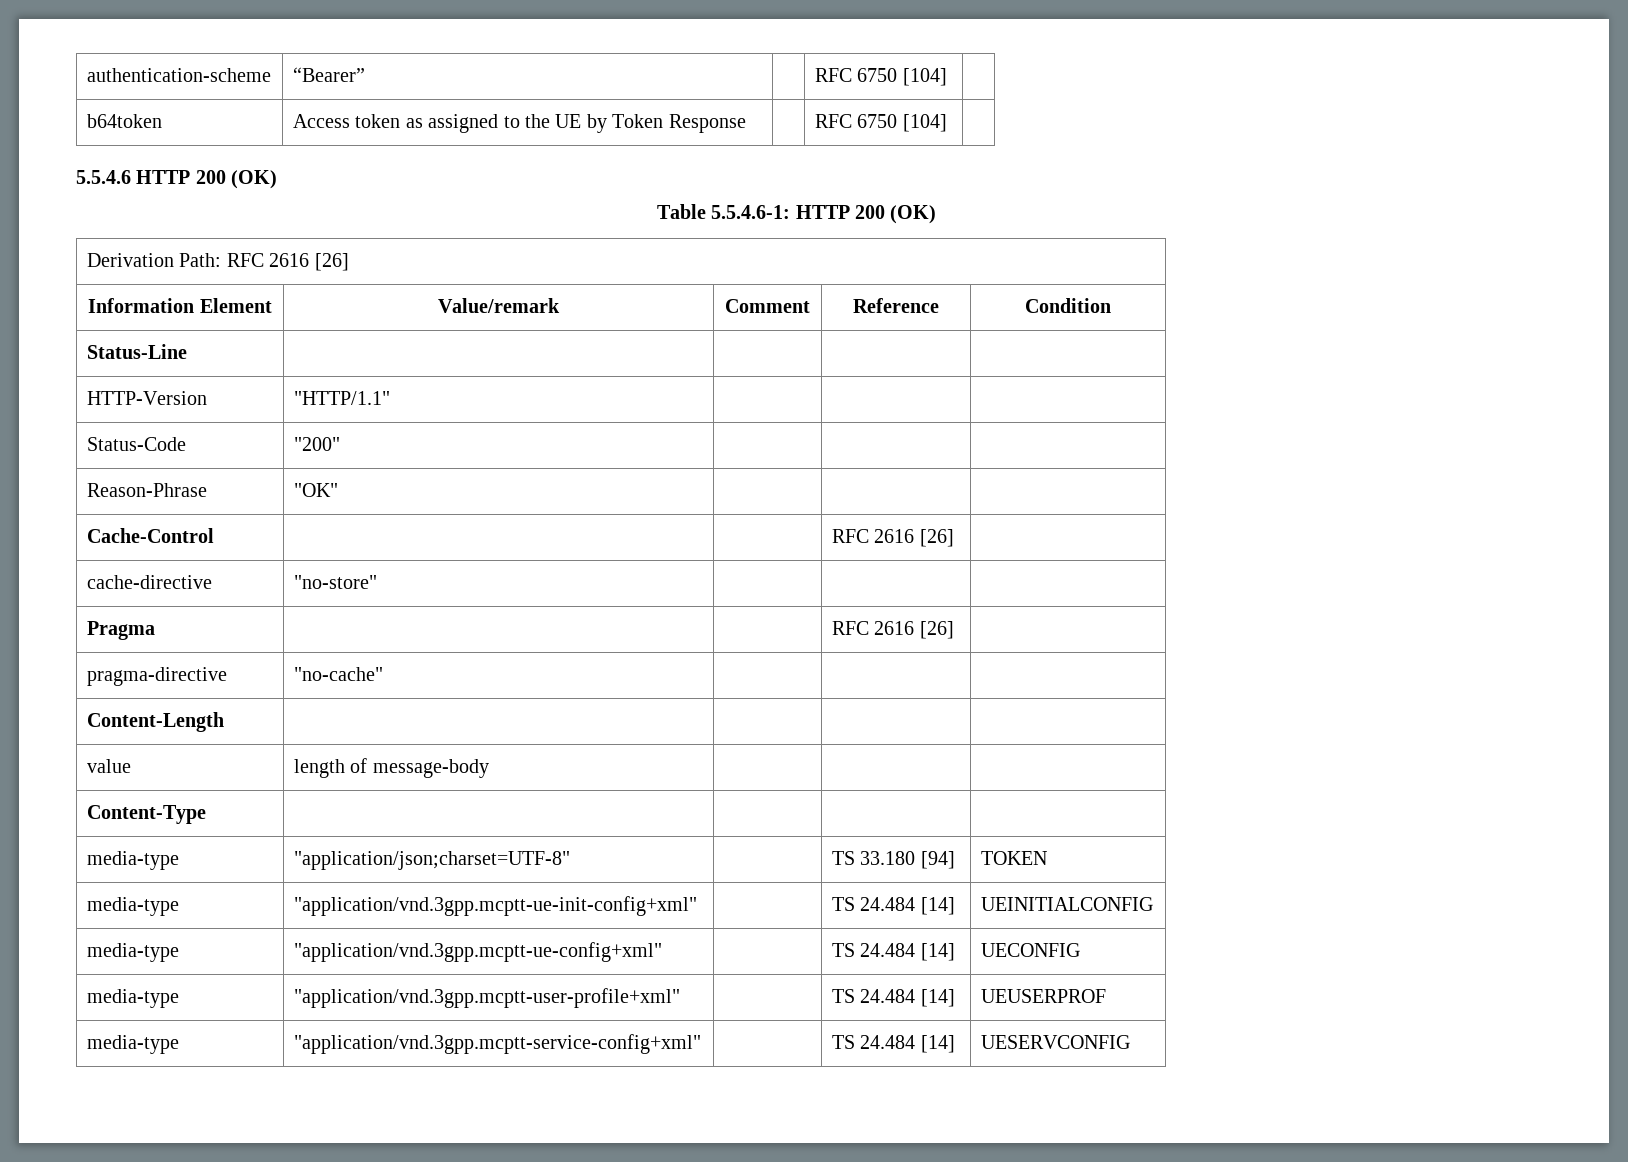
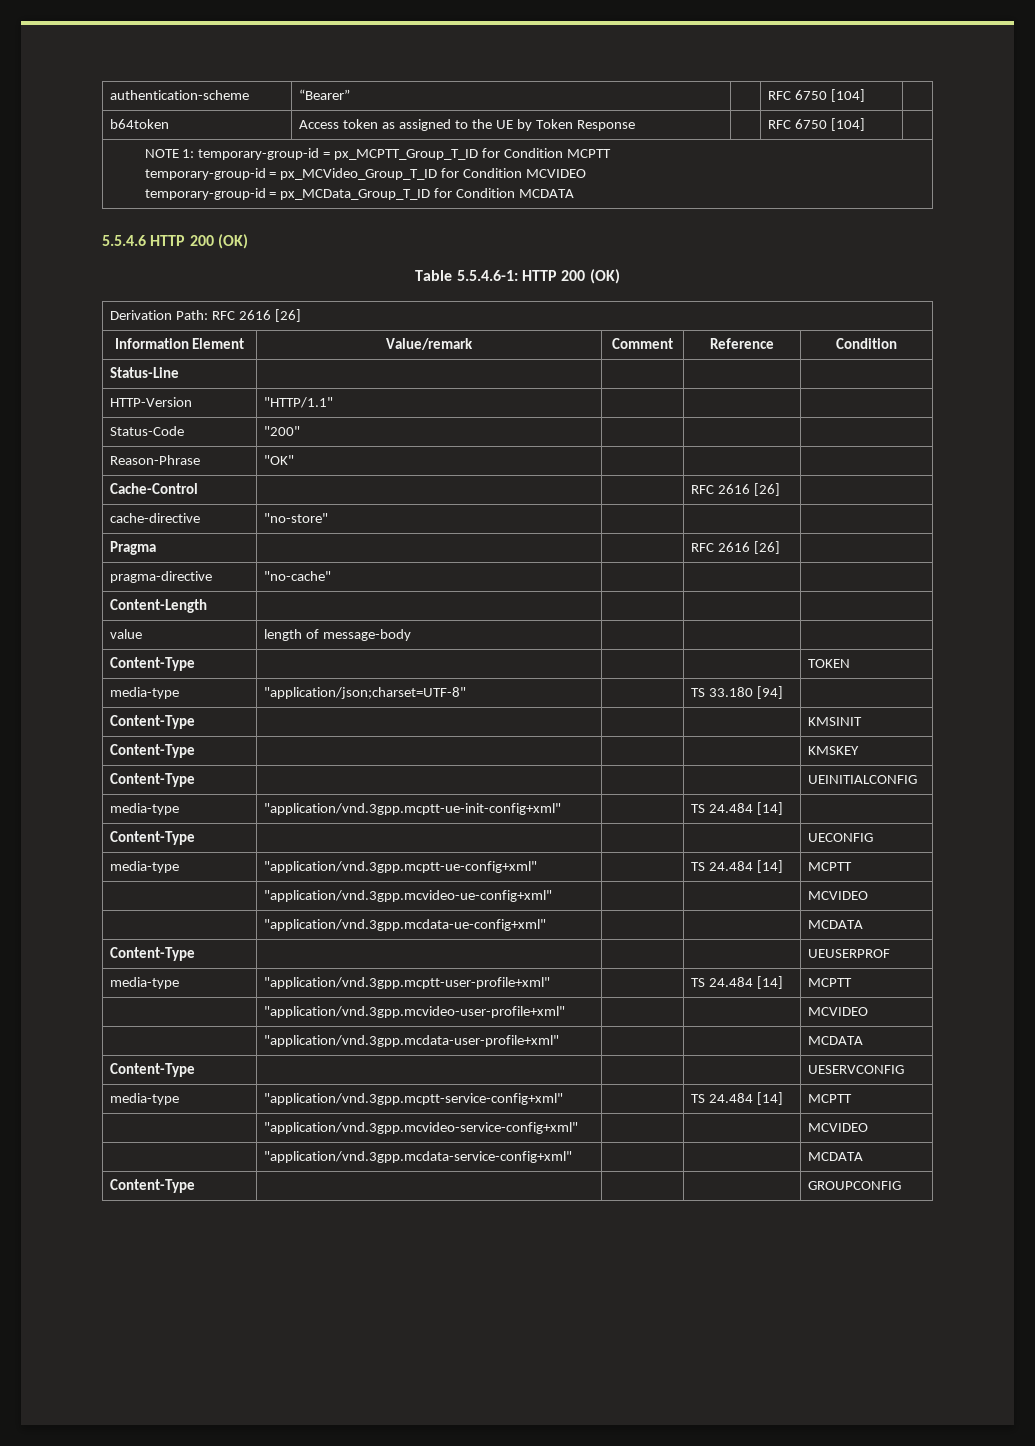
(947, 123) none -> [144,148,611,160] [144,168,587,180] [144,188,575,200] // NOTE 1: temporary-group-id = px_MCPTT_Group_T_ID for Condition MCPTT // temporary-group-id = px_MCVideo_Group_T_ID for Condition MCVIDEO // temporary-group-id = px_MCData_Group_T_ID for Condition MCDATA
(206, 814) none -> [808,659,851,668] TOKEN
[980,851,1047,865] TOKEN -> [110,715,196,729] [808,717,863,726] [110,744,196,758] [808,746,860,755] [110,773,196,787] [808,775,918,784] // Content-Type | | | | KMSINIT // Content-Type | | | | KMSKEY // Content-Type | | | | UEINITIALCONFIG
[980,897,1153,911] UEINITIALCONFIG -> [110,831,196,845] [808,833,874,842] // Content-Type | | | | UECONFIG
[980,943,1080,957] UECONFIG -> [808,862,853,871] [264,890,553,902] [808,891,869,900] [264,919,547,931] [808,920,864,929] [110,947,196,961] [808,949,891,958] MCPTT // | "application/vnd.3gpp.mcvideo-ue-config+xml" | | | MCVIDEO // | "application/vnd.3gpp.mcdata-ue-config+xml" | | | MCDATA // Content-Type | | | | UEUSERPROF
[980,989,1106,1003] UEUSERPROF -> [808,978,853,987] [264,1006,566,1018] [808,1007,869,1016] [264,1035,560,1047] [808,1036,864,1045] [110,1063,196,1077] [808,1065,905,1074] MCPTT // | "application/vnd.3gpp.mcvideo-user-profile+xml" | | | MCVIDEO // | "application/vnd.3gpp.mcdata-user-profile+xml" | | | MCDATA // Content-Type | | | | UESERVCONFIG
[980,1035,1130,1049] UESERVCONFIG -> [808,1094,853,1103] [264,1122,579,1134] [808,1123,869,1132] [264,1151,573,1163] [808,1152,864,1161] [110,1179,196,1193] [808,1181,902,1190] MCPTT // | "application/vnd.3gpp.mcvideo-service-config+xml" | | | MCVIDEO // | "application/vnd.3gpp.mcdata-service-config+xml" | | | MCDATA // Content-Type | | | | GROUPCONFIG

